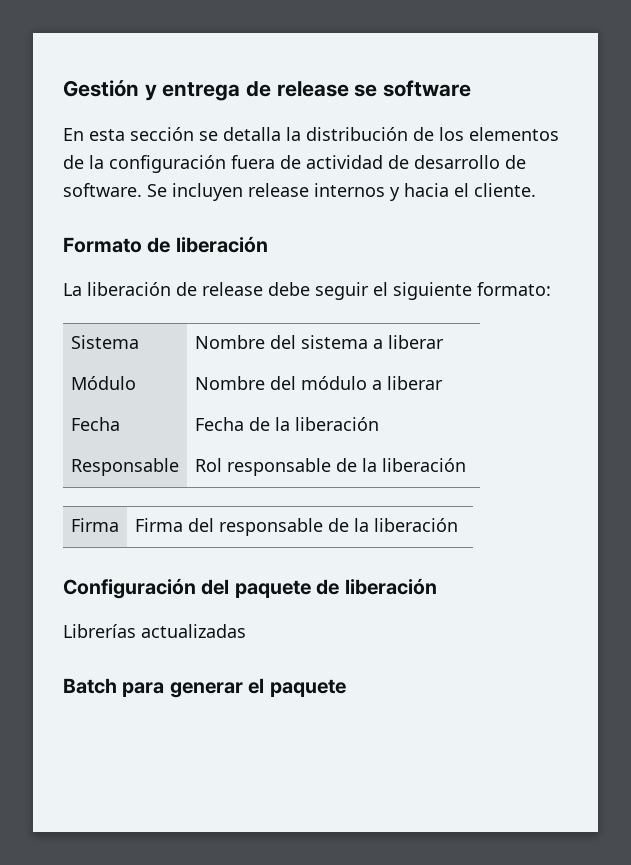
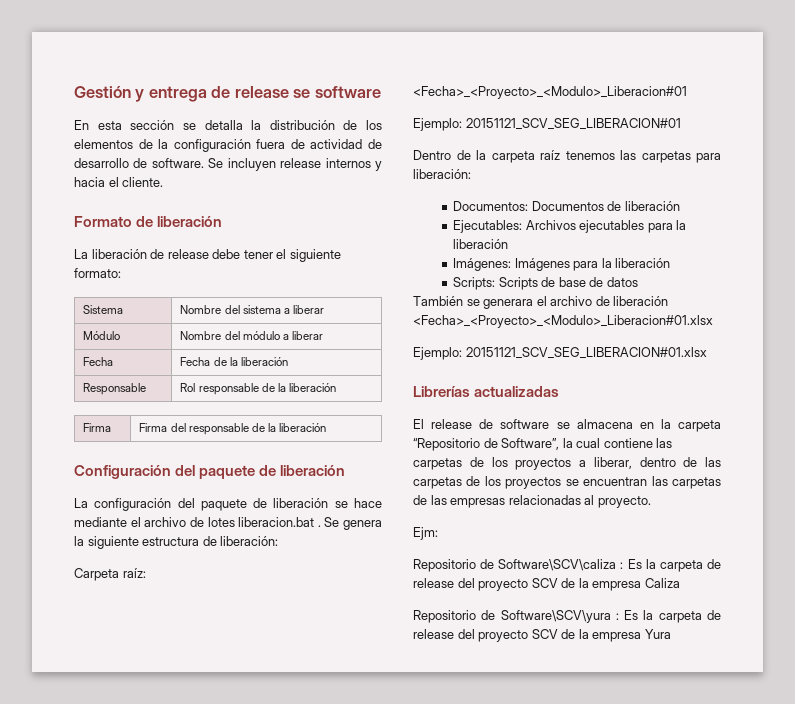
[315,282,369,300] seguir -> [243,250,273,259] tener
[63,624,246,638] [63,678,346,698] Librerías actualizadas // Batch para generar el paquete -> [74,498,382,511] [74,517,382,530] [74,536,279,549] [74,568,146,581] [413,86,687,99] [413,118,681,131] [413,150,721,163] [413,169,471,179] [453,201,680,211] [453,220,687,233] [453,239,509,249] [453,258,671,271] [453,277,638,290] [413,296,669,309] [413,315,713,328] [413,347,707,360] [413,386,560,397] [413,419,721,432] [413,438,673,451] [413,457,721,470] [413,476,721,489] [413,495,651,508] [413,527,438,540] [413,559,721,572] [413,578,680,591] [413,610,721,623] [413,629,671,642] La configuración del paquete de liberación se hace mediante el archivo de lotes liberacion.bat . Se genera la siguiente estructura de liberación: // Carpeta raíz: <Fecha>_<Proyecto>_<Modulo>_Liberacion#01 // Ejemplo: 20151121_SCV_SEG_LIBERACION#01 // Dentro de la carpeta raíz tenemos las carpetas para liberación: // Documentos: Documentos de liberación // Ejecutables: Archivos ejecutables para la liberación // Imágenes: Imágenes para la liberación // Scripts: Scripts de base de datos // También se generara el archivo de liberación <Fecha>_<Proyecto>_<Modulo>_Liberacion#01.xlsx // Ejemplo: 20151121_SCV_SEG_LIBERACION#01.xlsx // Librerías actualizadas // El release de software se almacena en la carpeta “Repositorio de Software”, la cual contiene las carpetas de los proyectos a liberar, dentro de las carpetas de los proyectos se encuentran las carpetas de las empresas relacionadas al proyecto. // Ejm: // Repositorio de Software\SCV\caliza : Es la carpeta de release del proyecto SCV de la empresa Caliza // Repositorio de Software\SCV\yura : Es la carpeta de release del proyecto SCV de la empresa Yura

